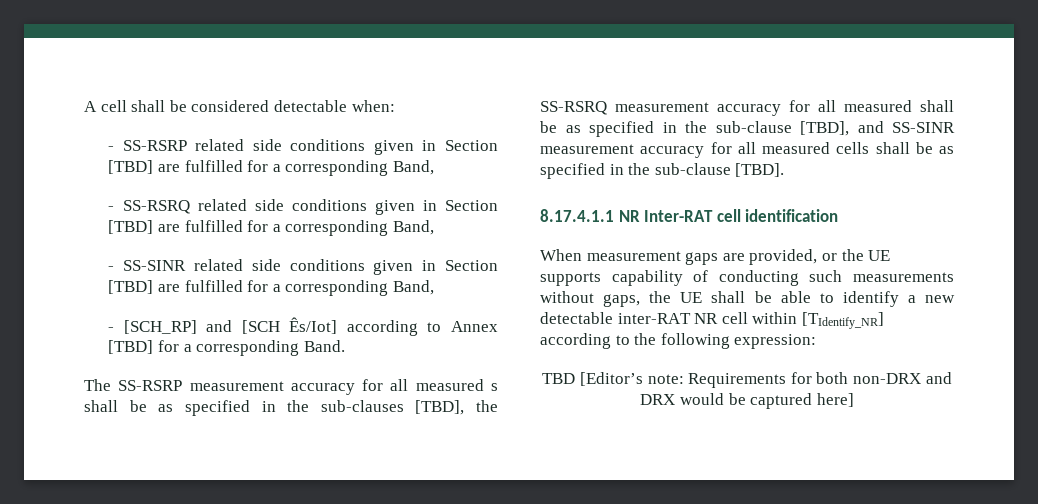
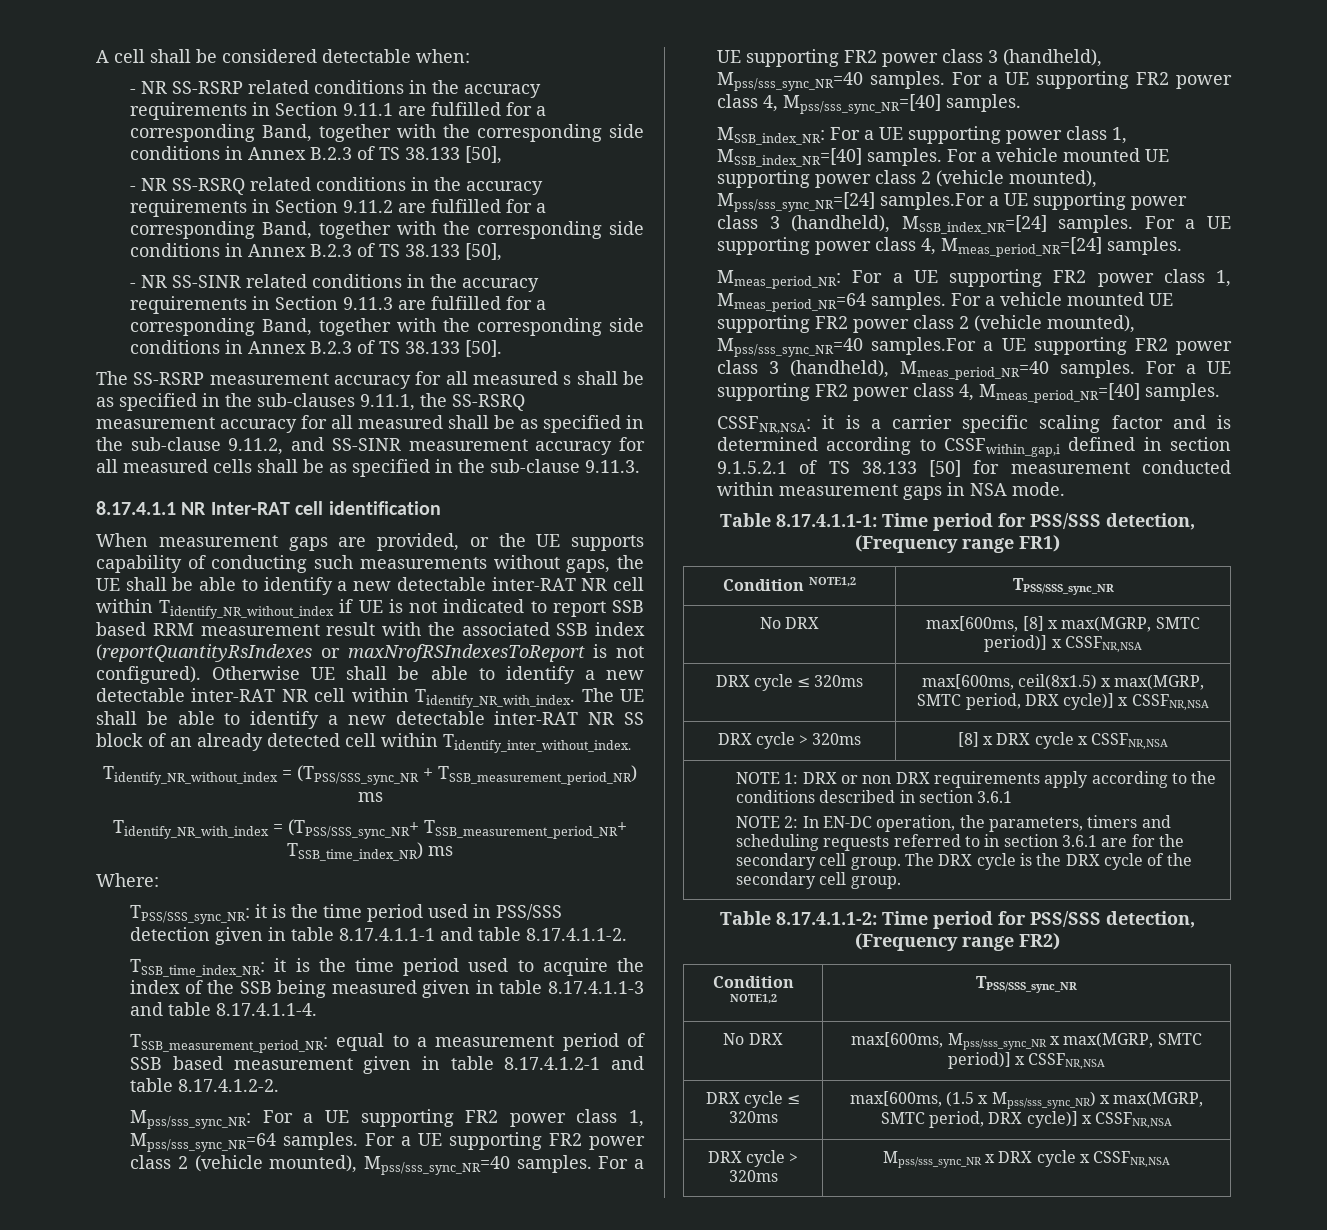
(115, 148) none -> [141,81,168,94] NR
[252,139,499,155] [108,160,434,176] [108,206,115,211] side conditions given in Section [TBD] are fulfilled for a corresponding Band, // - -> [314,80,542,98] [130,102,547,120] [130,124,644,142] [130,146,503,164] [130,178,168,191] conditions in the accuracy requirements in Section 9.11.1 are fulfilled for a corresponding Band, together with the corresponding side conditions in Annex B.2.3 of TS 38.133 [50], // - NR
[254,199,498,215] [108,220,434,236] [108,266,115,271] side conditions given in Section [TBD] are fulfilled for a corresponding Band, // - -> [316,177,544,195] [130,199,547,217] [130,221,644,239] [130,243,503,261] [130,275,168,288] conditions in the accuracy requirements in Section 9.11.2 are fulfilled for a corresponding Band, together with the corresponding side conditions in Annex B.2.3 of TS 38.133 [50], // - NR
[251,259,498,275] [108,280,434,296] [108,317,499,336] [108,340,345,356] side conditions given in Section [TBD] are fulfilled for a corresponding Band, // - [SCH_RP] and [SCH Ês/Iot] according to Annex [TBD] for a corresponding Band. -> [312,274,540,292] [130,296,547,314] [130,318,644,336] [130,340,503,357] conditions in the accuracy requirements in Section 9.11.3 are fulfilled for a corresponding Band, together with the corresponding side conditions in Annex B.2.3 of TS 38.133 [50].
[415,400,465,415] [TBD], -> [360,394,415,411] 9.11.1,
[800,121,849,136] [TBD], -> [228,438,284,455] 9.11.2,
[735,163,785,177] [TBD]. -> [585,460,640,473] 9.11.3.
[801,312,884,329] [540,333,817,349] [542,372,952,388] [640,393,854,409] [TIdentify_NR] according to the following expression: // TBD [Editor’s note: Requirements for both non-DRX and DRX would be captured here] -> [159,599,644,619] [96,622,645,636] [96,644,644,662] [96,666,644,684] [96,688,644,708] [96,711,644,729] [96,733,631,753] [103,765,637,785] [357,792,383,802] [113,819,627,839] [287,842,453,861] [96,873,159,887] [130,904,563,924] [130,927,628,945] [130,958,644,977] [130,980,644,998] [130,1002,318,1016] [130,1033,645,1053] [130,1056,644,1074] [130,1078,280,1092] [130,1109,645,1129] [130,1132,645,1152] [130,1155,644,1175] [717,49,1103,67] [717,71,1232,91] [717,94,1022,114] [717,126,1128,145] [717,148,1170,167] [717,170,1098,188] [717,192,1188,212] [717,215,1231,234] [717,237,1183,257] [717,269,1231,289] [717,292,1174,312] [717,315,1136,333] [717,337,1232,357] [717,360,1231,380] [717,383,1221,403] [717,415,1231,434] [717,437,1231,457] [717,460,1231,477] [717,482,1066,500] [719,513,1195,531] [854,535,1060,553] [723,577,856,591] [1012,578,1114,595] [759,617,820,629] [926,616,1200,632] [984,635,1142,653] [715,674,864,691] [921,674,1205,690] [917,693,1209,711] [717,732,862,749] [957,732,1169,750] [736,771,1217,788] [736,790,1013,803] [736,815,1171,832] [736,834,1184,851] [736,853,1192,870] [736,872,901,889] [719,911,1195,929] [854,933,1060,951] [712,976,794,988] [729,994,777,1004] [976,976,1077,993] [723,1033,783,1045] [851,1032,1202,1050] [947,1052,1106,1070] [705,1091,801,1108] [728,1111,778,1123] [849,1091,1204,1109] [880,1111,1173,1129] [707,1150,799,1167] [728,1170,778,1182] [882,1150,1171,1168] Tidentify_NR_without_index if UE is not indicated to report SSB based RRM measurement result with the associated SSB index (reportQuantityRsIndexes or maxNrofRSIndexesToReport is not configured). Otherwise UE shall be able to identify a new detectable inter-RAT NR cell within Tidentify_NR_with_index. The UE shall be able to identify a new detectable inter-RAT NR SS block of an already detected cell within Tidentify_inter_without_index. // Tidentify_NR_without_index = (TPSS/SSS_sync_NR + TSSB_measurement_period_NR) ms // Tidentify_NR_with_index = (TPSS/SSS_sync_NR+ TSSB_measurement_period_NR+ TSSB_time_index_NR) ms // Where: // TPSS/SSS_sync_NR: it is the time period used in PSS/SSS detection given in table 8.17.4.1.1-1 and table 8.17.4.1.1-2. // TSSB_time_index_NR: it is the time period used to acquire the index of the SSB being measured given in table 8.17.4.1.1-3 and table 8.17.4.1.1-4. // TSSB_measurement_period_NR: equal to a measurement period of SSB based measurement given in table 8.17.4.1.2-1 and table 8.17.4.1.2-2. // Mpss/sss_sync_NR: For a UE supporting FR2 power class 1, Mpss/sss_sync_NR=64 samples. For a UE supporting FR2 power class 2 (vehicle mounted), Mpss/sss_sync_NR=40 samples. For a UE supporting FR2 power class 3 (handheld), Mpss/sss_sync_NR=40 samples. For a UE supporting FR2 power class 4, Mpss/sss_sync_NR=[40] samples. // MSSB_index_NR: For a UE supporting power class 1, MSSB_index_NR=[40] samples. For a vehicle mounted UE supporting power class 2 (vehicle mounted), Mpss/sss_sync_NR=[24] samples.For a UE supporting power class 3 (handheld), MSSB_index_NR=[24] samples. For a UE supporting power class 4, Mmeas_period_NR=[24] samples. // Mmeas_period_NR: For a UE supporting FR2 power class 1, Mmeas_period_NR=64 samples. For a vehicle mounted UE supporting FR2 power class 2 (vehicle mounted), Mpss/sss_sync_NR=40 samples.For a UE supporting FR2 power class 3 (handheld), Mmeas_period_NR=40 samples. For a UE supporting FR2 power class 4, Mmeas_period_NR=[40] samples. // CSSFNR,NSA: it is a carrier specific scaling factor and is determined according to CSSFwithin_gap,i defined in section 9.1.5.2.1 of TS 38.133 [50] for measurement conducted within measurement gaps in NSA mode. // Table 8.17.4.1.1-1: Time period for PSS/SSS detection, (Frequency range FR1) // Condition NOTE1,2 | TPSS/SSS_sync_NR // No DRX | max[600ms, [8] x max(MGRP, SMTC period)] x CSSFNR,NSA // DRX cycle ≤ 320ms | max[600ms, ceil(8x1.5) x max(MGRP, SMTC period, DRX cycle)] x CSSFNR,NSA // DRX cycle > 320ms | [8] x DRX cycle x CSSFNR,NSA // NOTE 1: DRX or non DRX requirements apply according to the conditions described in section 3.6.1 // NOTE 2: In EN-DC operation, the parameters, timers and scheduling requests referred to in section 3.6.1 are for the secondary cell group. The DRX cycle is the DRX cycle of the secondary cell group. // Table 8.17.4.1.1-2: Time period for PSS/SSS detection, (Frequency range FR2) // Condition NOTE1,2 | TPSS/SSS_sync_NR // No DRX | max[600ms, Mpss/sss_sync_NR x max(MGRP, SMTC period)] x CSSFNR,NSA // DRX cycle ≤ 320ms | max[600ms, (1.5 x Mpss/sss_sync_NR) x max(MGRP, SMTC period, DRX cycle)] x CSSFNR,NSA // DRX cycle > 320ms | Mpss/sss_sync_NR x DRX cycle x CSSFNR,NSA

